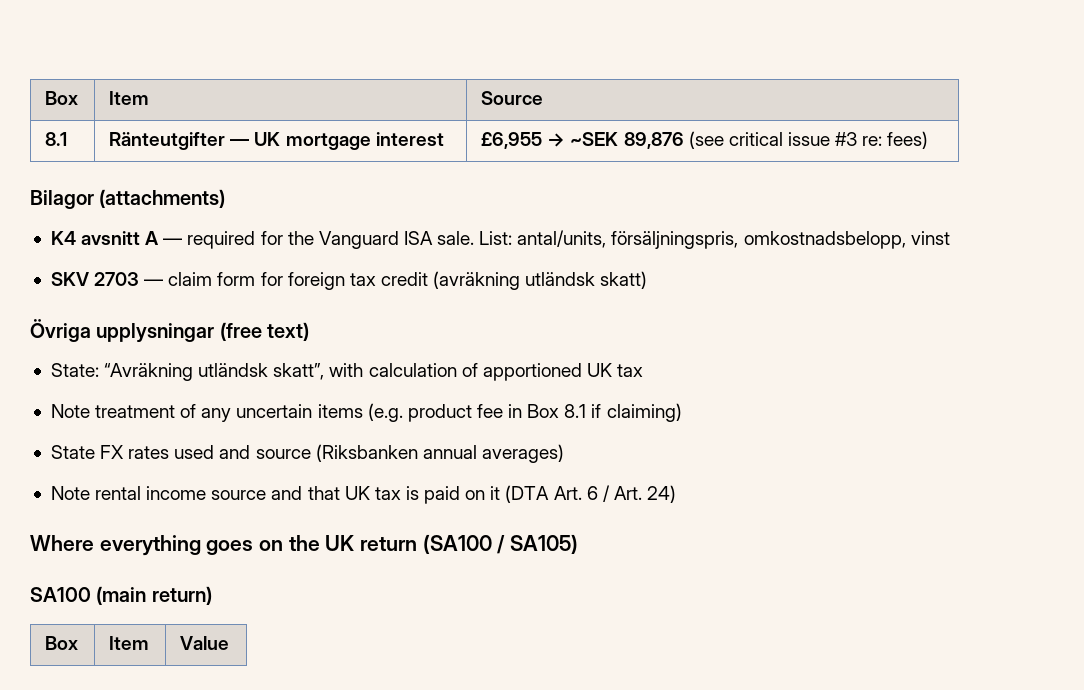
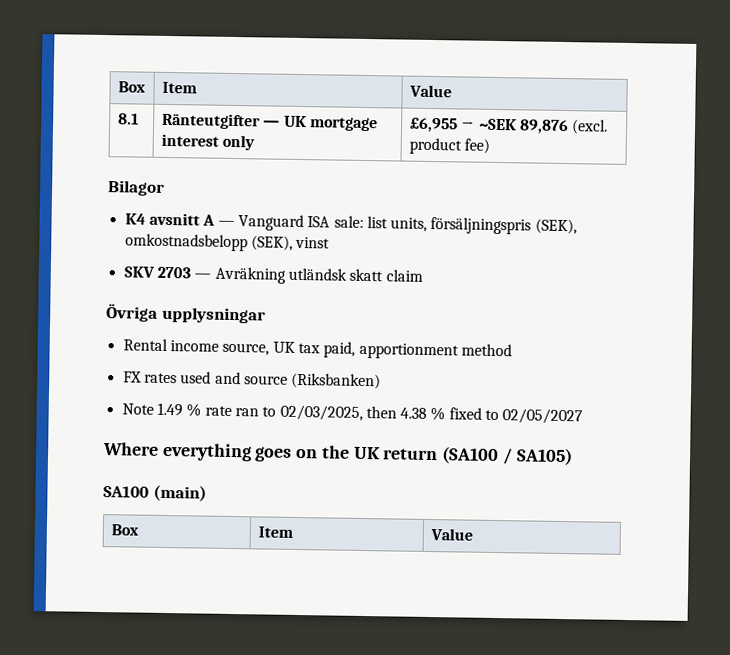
[45,91,79,105] [109,91,150,105] [481,91,544,105] Box | Item | Source -> [117,81,146,93] [161,81,197,94] [408,84,452,98] Box | Item | Value
(444, 139) none -> [222,134,256,151] only
[688,131,929,149] (see critical issue #3 re: fees) -> [571,119,609,135] [408,137,491,155] (excl. product fee)
[99,189,226,208] (attachments) -> (165, 188) none
[187,230,950,249] [50,271,648,290] [30,319,310,343] [50,363,644,381] [50,403,682,422] [50,445,95,459] required for the Vanguard ISA sale. List: antal/units, försäljningspris, omkostnadsbelopp, vinst // SKV 2703 — claim form for foreign tax credit (avräkning utländsk skatt) // Övriga upplysningar (free text) // State: “Avräkning utländsk skatt”, with calculation of apportioned UK tax // Note treatment of any uncertain items (e.g. product fee in Box 8.1 if claiming) // State -> [237,214,577,235] [124,233,331,252] [123,266,423,284] [106,304,266,324] [122,338,512,360] Vanguard ISA sale: list units, försäljningspris (SEK), omkostnadsbelopp (SEK), vinst // SKV 2703 — Avräkning utländsk skatt claim // Övriga upplysningar // Rental income source, UK tax paid, apportionment method //
[315,444,564,463] [50,485,677,504] (Riksbanken annual averages) // Note rental income source and that UK tax is paid on it (DTA Art. 6 / Art. 24) -> [291,372,382,390] [121,402,584,425] (Riksbanken) // Note 1.49 % rate ran to 02/03/2025, then 4.38 % fixed to 02/05/2027
[96,586,212,605] (main return) -> [152,484,207,502] (main)

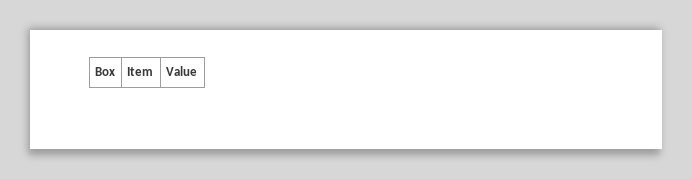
[117,81,146,93] [161,81,197,94] [408,84,452,98] [117,113,139,125] [161,112,378,132] [160,133,256,151] [408,117,609,135] [408,137,491,155] [107,180,165,196] [124,212,577,235] [124,233,331,252] [123,266,423,284] [106,304,266,324] [122,338,512,360] [122,371,382,390] [121,402,584,425] [103,442,573,466] [103,484,207,502] [110,524,139,536] [257,526,293,538] [429,528,473,541] Box | Item | Value // 8.1 | Ränteutgifter — UK mortgage interest only | £6,955 → ~SEK 89,876 (excl. product fee) // Bilagor // K4 avsnitt A — Vanguard ISA sale: list units, försäljningspris (SEK), omkostnadsbelopp (SEK), vinst // SKV 2703 — Avräkning utländsk skatt claim // Övriga upplysningar // Rental income source, UK tax paid, apportionment method // FX rates used and source (Riksbanken) // Note 1.49 % rate ran to 02/03/2025, then 4.38 % fixed to 02/05/2027 // Where everything goes on the UK return (SA100 / SA105) // SA100 (main) // Box | Item | Value -> [94,67,115,76] [126,67,153,76] [165,66,197,76] Box | Item | Value

